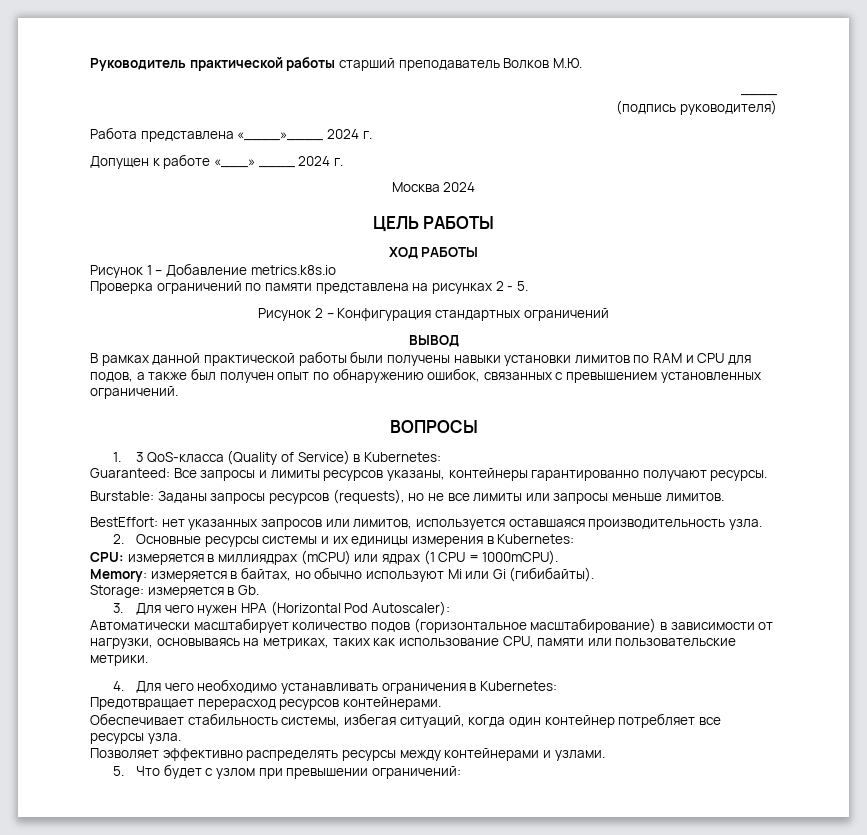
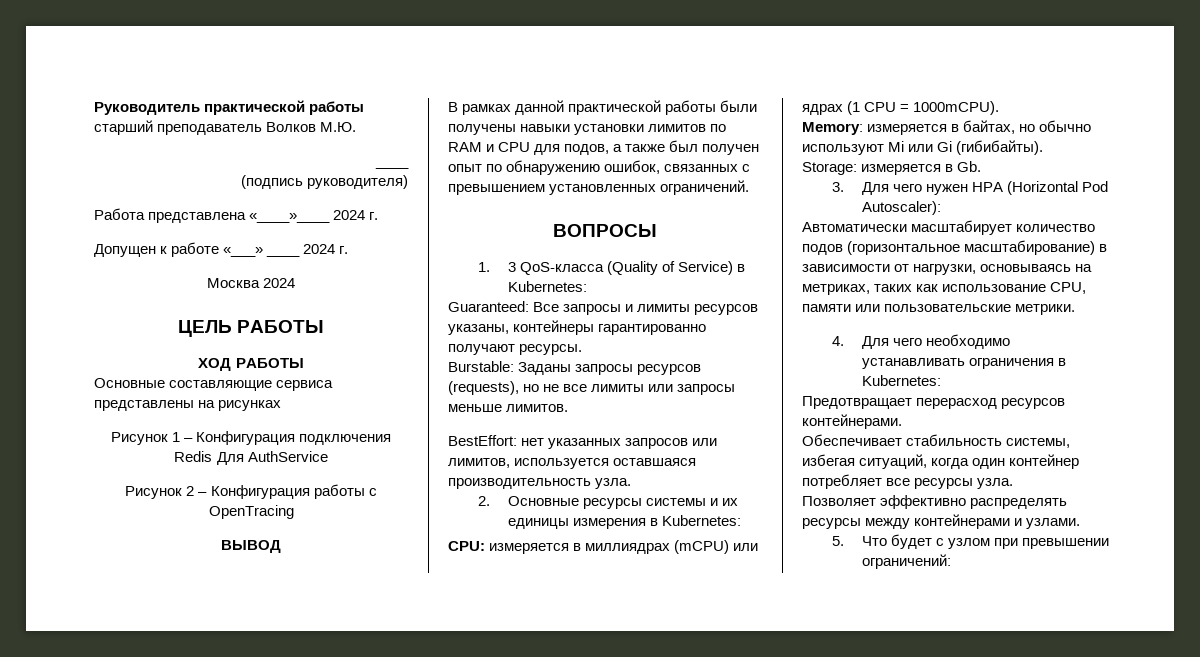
[90,263,336,278] [90,281,528,294] Рисунок 1 – Добавление metrics.k8s.io // Проверка ограничений по памяти представлена на рисунках 2 - 5. -> [94,378,334,391] [94,400,282,411] [110,431,392,445] [174,451,328,465] Основные составляющие сервиса представлены на рисунках // Рисунок 1 – Конфигурация подключения Redis Для AuthService
[434,308,609,321] стандартных ограничений -> [313,484,377,499] [208,505,294,519] работы с OpenTracing

